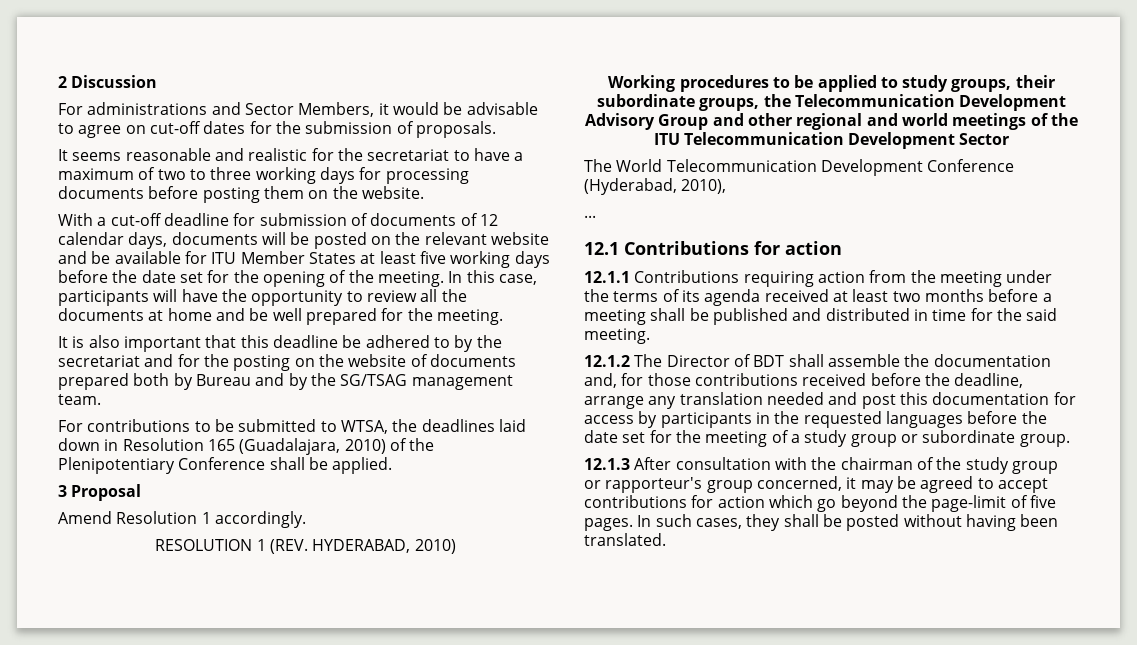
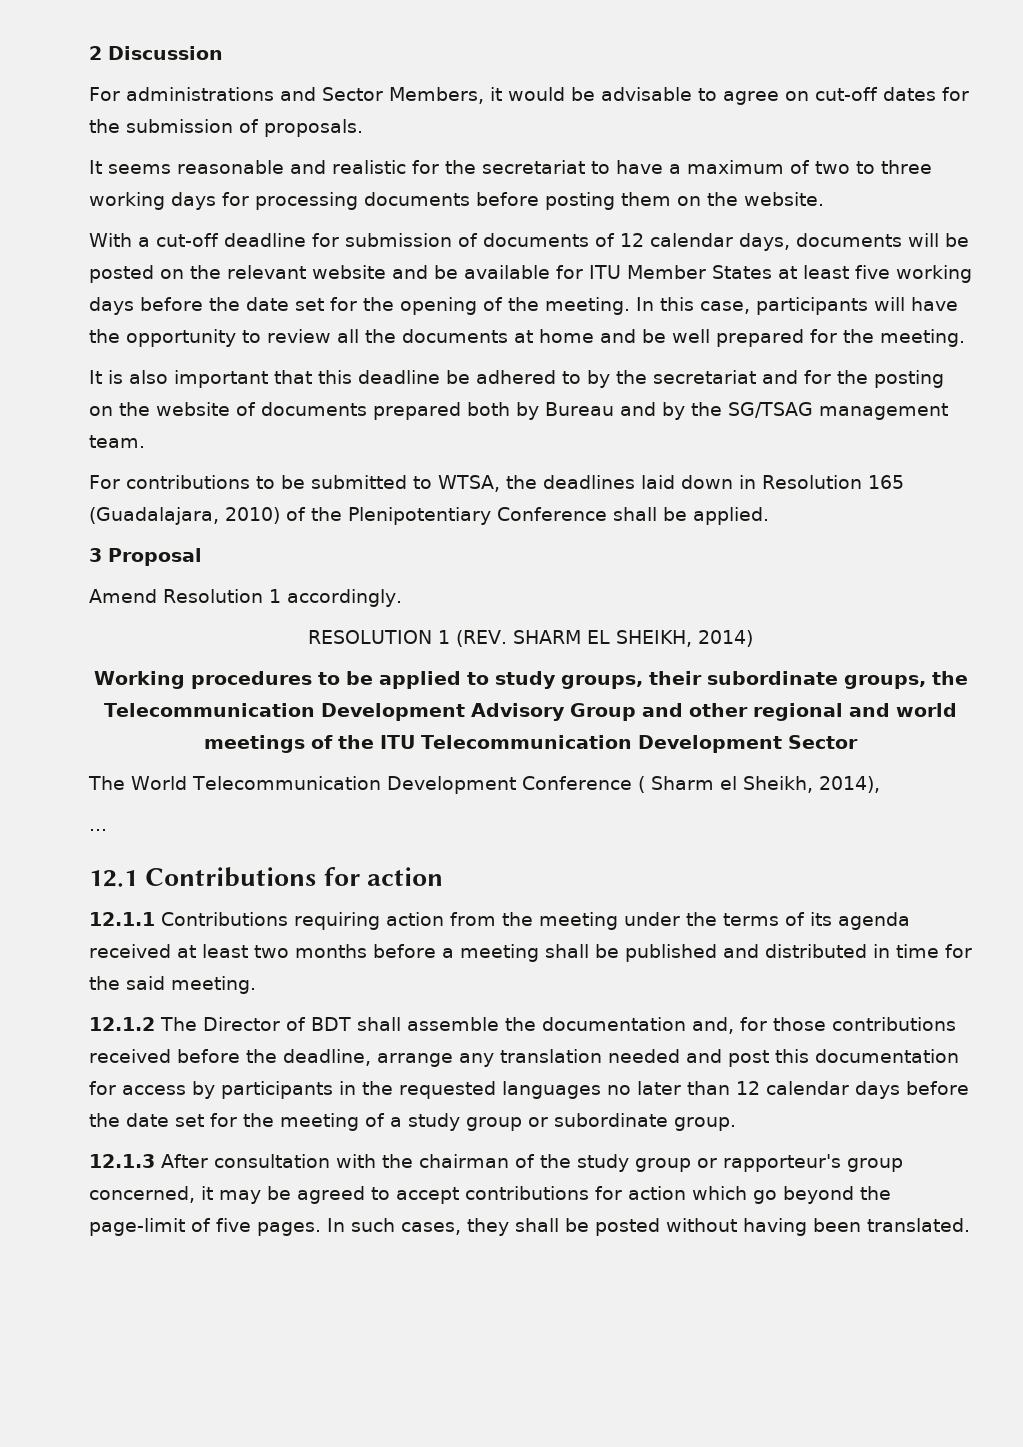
[312,539,456,554] HYDERABAD, 2010) -> [512,630,753,647] SHARM EL SHEIKH, 2014)
[584,178,727,195] (Hyderabad, 2010), -> [637,776,880,793] ( Sharm el Sheikh, 2014),
(963, 419) none -> [607,1081,900,1099] no later than 12 calendar days

